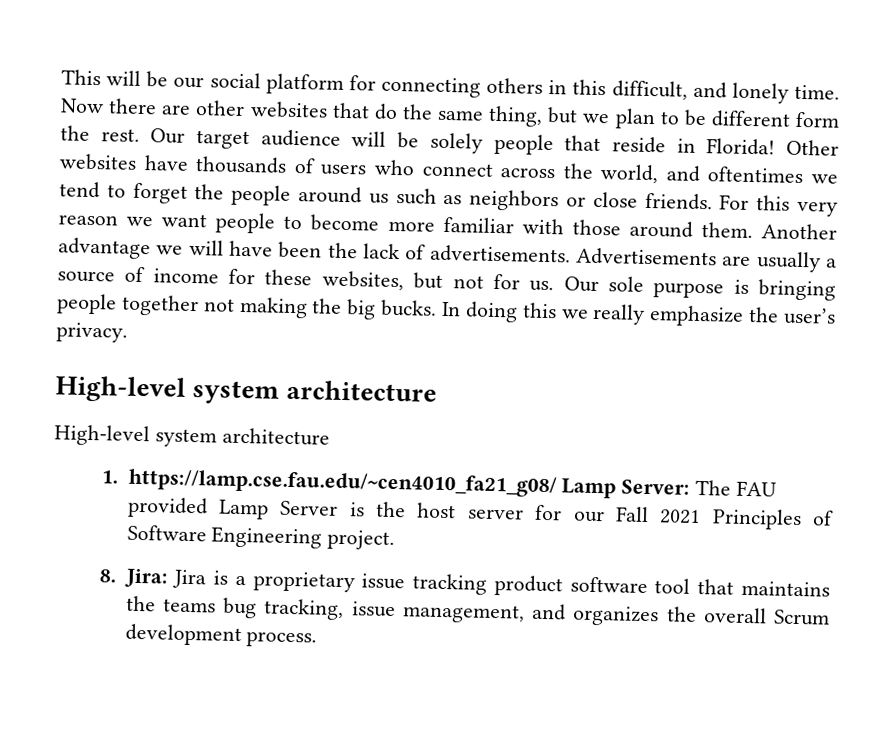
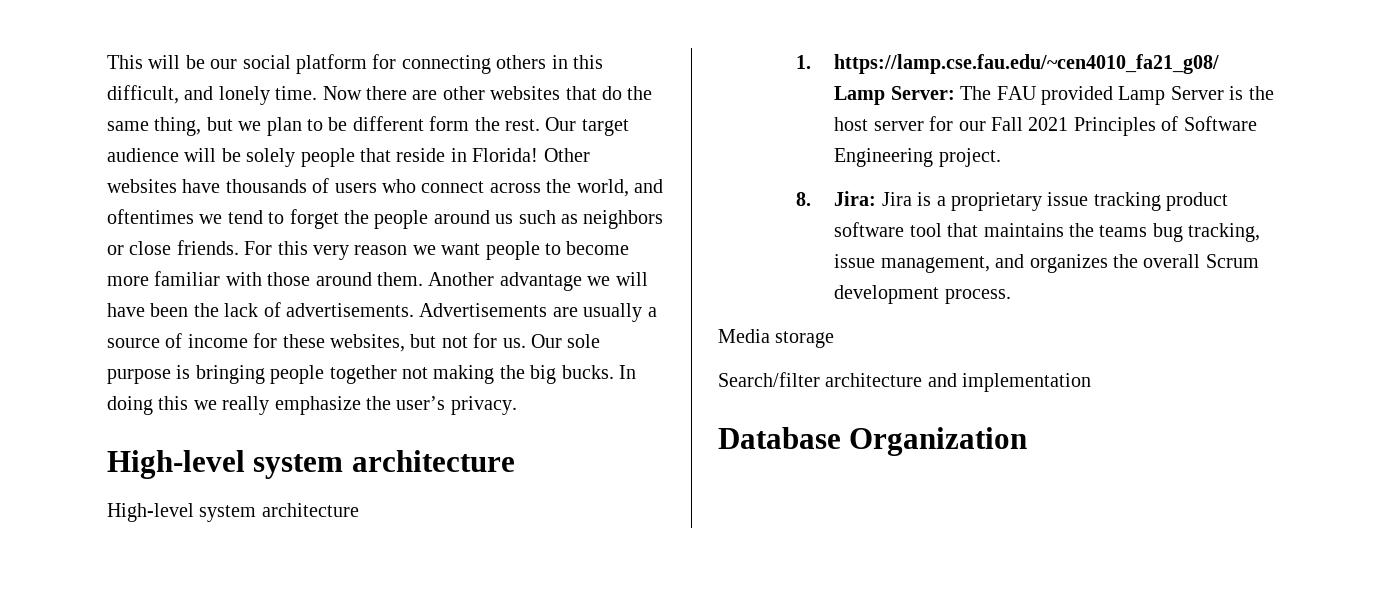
(318, 639) none -> [718,329,835,348] [718,372,1092,392] [718,427,1028,456] // Media storage // Search/filter architecture and implementation // Database Organization

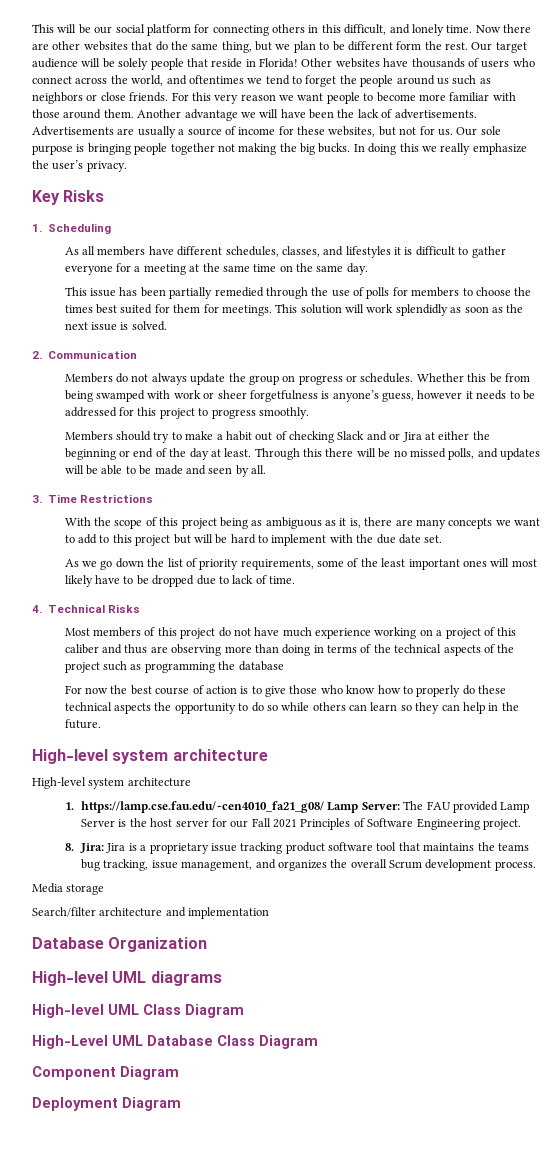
(517, 405) none -> [32,190,105,205] [32,223,112,234] [64,246,506,258] [64,263,368,275] [64,287,532,299] [64,304,524,316] [64,321,167,331] [32,350,138,359] [64,373,530,385] [64,390,535,402] [64,407,309,419] [64,431,490,443] [64,448,541,460] [64,465,267,477] [32,494,154,503] [64,517,541,529] [64,534,443,546] [64,558,537,570] [64,575,296,587] [32,604,141,613] [64,627,517,639] [64,644,515,656] [64,661,284,673] [64,685,507,697] [64,702,519,714] [64,719,101,729] // Key Risks // 1. Scheduling // As all members have different schedules, classes, and lifestyles it is difficult to gather everyone for a meeting at the same time on the same day. // This issue has been partially remedied through the use of polls for members to choose the times best suited for them for meetings. This solution will work splendidly as soon as the next issue is solved. // 2. Communication // Members do not always update the group on progress or schedules. Whether this be from being swamped with work or sheer forgetfulness is anyone’s guess, however it needs to be addressed for this project to progress smoothly. // Members should try to make a habit out of checking Slack and or Jira at either the beginning or end of the day at least. Through this there will be no missed polls, and updates will be able to be made and seen by all. // 3. Time Restrictions // With the scope of this project being as ambiguous as it is, there are many concepts we want to add to this project but will be hard to implement with the due date set. // As we go down the list of priority requirements, some of the least important ones will most likely have to be dropped due to lack of time. // 4. Technical Risks // Most members of this project do not have much experience working on a project of this caliber and thus are observing more than doing in terms of the technical aspects of the project such as programming the database // For now the best course of action is to give those who know how to properly do these technical aspects the opportunity to do so while others can learn so they can help in the future.
(1028, 441) none -> [32,971,222,986] [32,1004,244,1018] [32,1035,318,1049] [32,1066,179,1080] [32,1097,181,1111] // High-level UML diagrams // High-level UML Class Diagram // High-Level UML Database Class Diagram // Component Diagram // Deployment Diagram

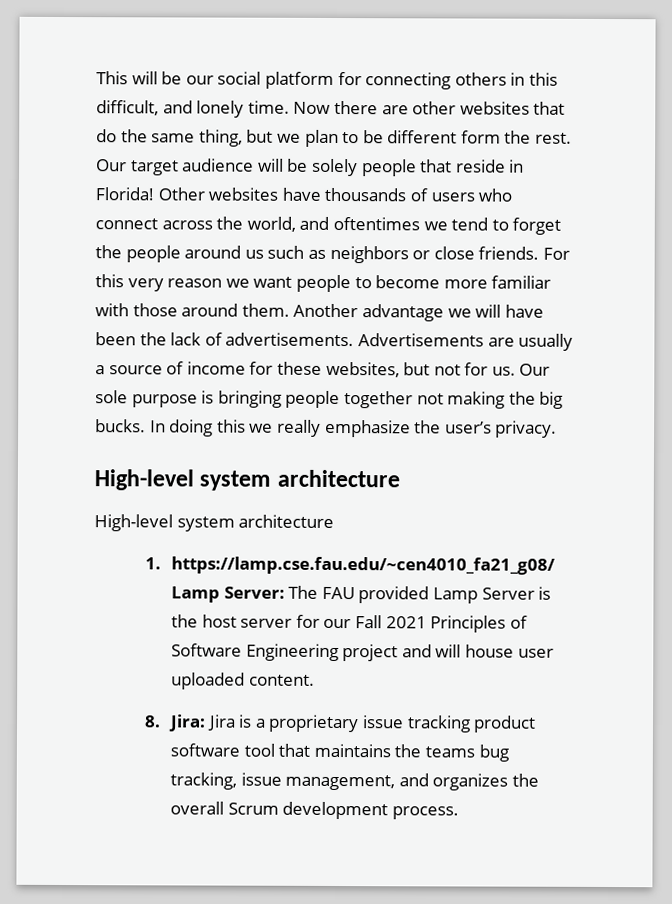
[32,190,105,205] [32,223,112,234] [64,246,506,258] [64,263,368,275] [64,287,532,299] [64,304,524,316] [64,321,167,331] [32,350,138,359] [64,373,530,385] [64,390,535,402] [64,407,309,419] [64,431,490,443] [64,448,541,460] [64,465,267,477] [32,494,154,503] [64,517,541,529] [64,534,443,546] [64,558,537,570] [64,575,296,587] [32,604,141,613] [64,627,517,639] [64,644,515,656] [64,661,284,673] [64,685,507,697] [64,702,519,714] [64,719,101,729] // Key Risks // 1. Scheduling // As all members have different schedules, classes, and lifestyles it is difficult to gather everyone for a meeting at the same time on the same day. // This issue has been partially remedied through the use of polls for members to choose the times best suited for them for meetings. This solution will work splendidly as soon as the next issue is solved. // 2. Communication // Members do not always update the group on progress or schedules. Whether this be from being swamped with work or sheer forgetfulness is anyone’s guess, however it needs to be addressed for this project to progress smoothly. // Members should try to make a habit out of checking Slack and or Jira at either the beginning or end of the day at least. Through this there will be no missed polls, and updates will be able to be made and seen by all. // 3. Time Restrictions // With the scope of this project being as ambiguous as it is, there are many concepts we want to add to this project but will be hard to implement with the due date set. // As we go down the list of priority requirements, some of the least important ones will most likely have to be dropped due to lack of time. // 4. Technical Risks // Most members of this project do not have much experience working on a project of this caliber and thus are observing more than doing in terms of the technical aspects of the project such as programming the database // For now the best course of action is to give those who know how to properly do these technical aspects the opportunity to do so while others can learn so they can help in the future. -> (558, 429) none
[482,819,521,830] project. -> [342,644,554,662] [171,672,315,690] project and will house user uploaded content.
[32,883,105,895] [32,907,270,919] [32,937,208,952] [32,971,222,986] [32,1004,244,1018] [32,1035,318,1049] [32,1066,179,1080] [32,1097,181,1111] // Media storage // Search/filter architecture and implementation // Database Organization // High-level UML diagrams // High-level UML Class Diagram // High-Level UML Database Class Diagram // Component Diagram // Deployment Diagram -> (459, 813) none

